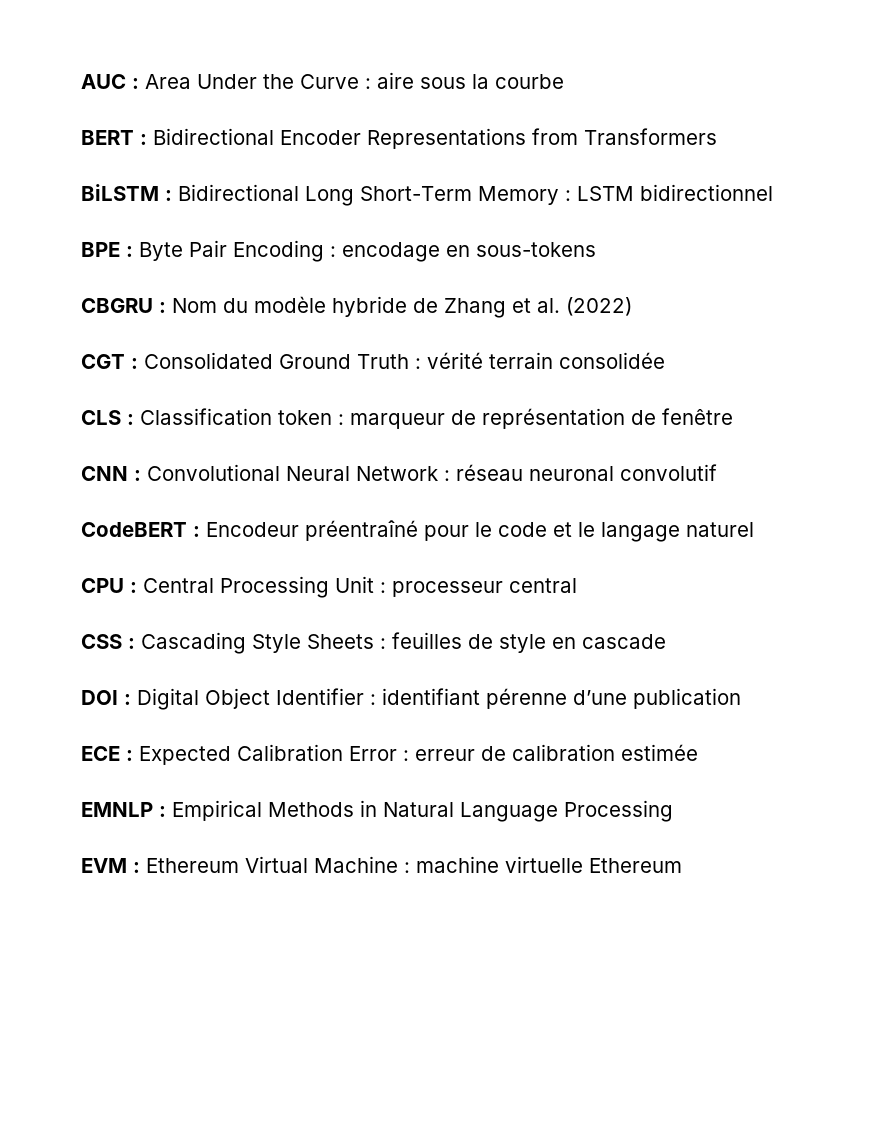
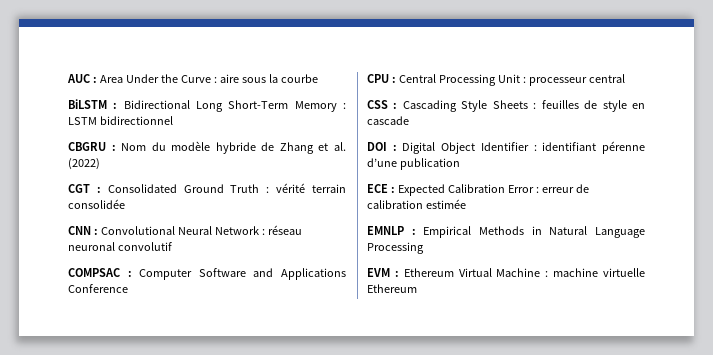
[81,128,717,149] // BERT : Bidirectional Encoder Representations from Transformers -> (318, 78) none
[81,240,596,262] // BPE : Byte Pair Encoding : encodage en sous-tokens -> (173, 120) none
[81,408,733,429] // CLS : Classification token : marqueur de représentation de fenêtre -> (125, 204) none
[81,520,754,542] CodeBERT : Encodeur préentraîné pour le code et le langage naturel -> [68,268,346,280] [68,284,128,293] COMPSAC : Computer Software and Applications Conference

